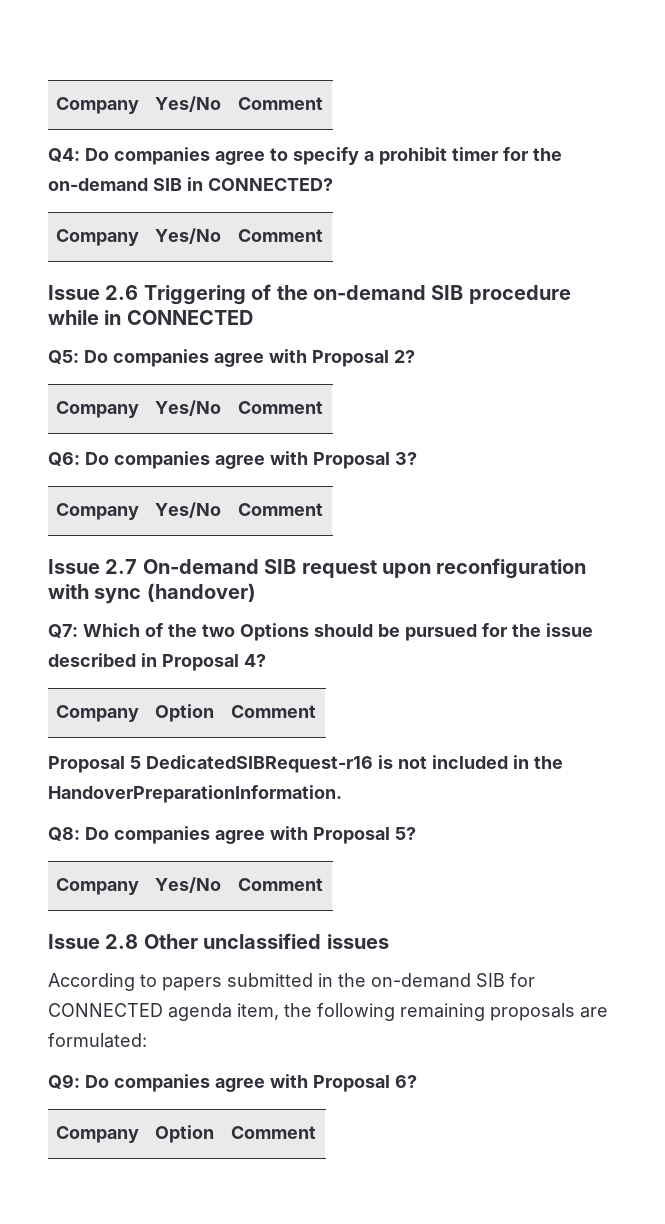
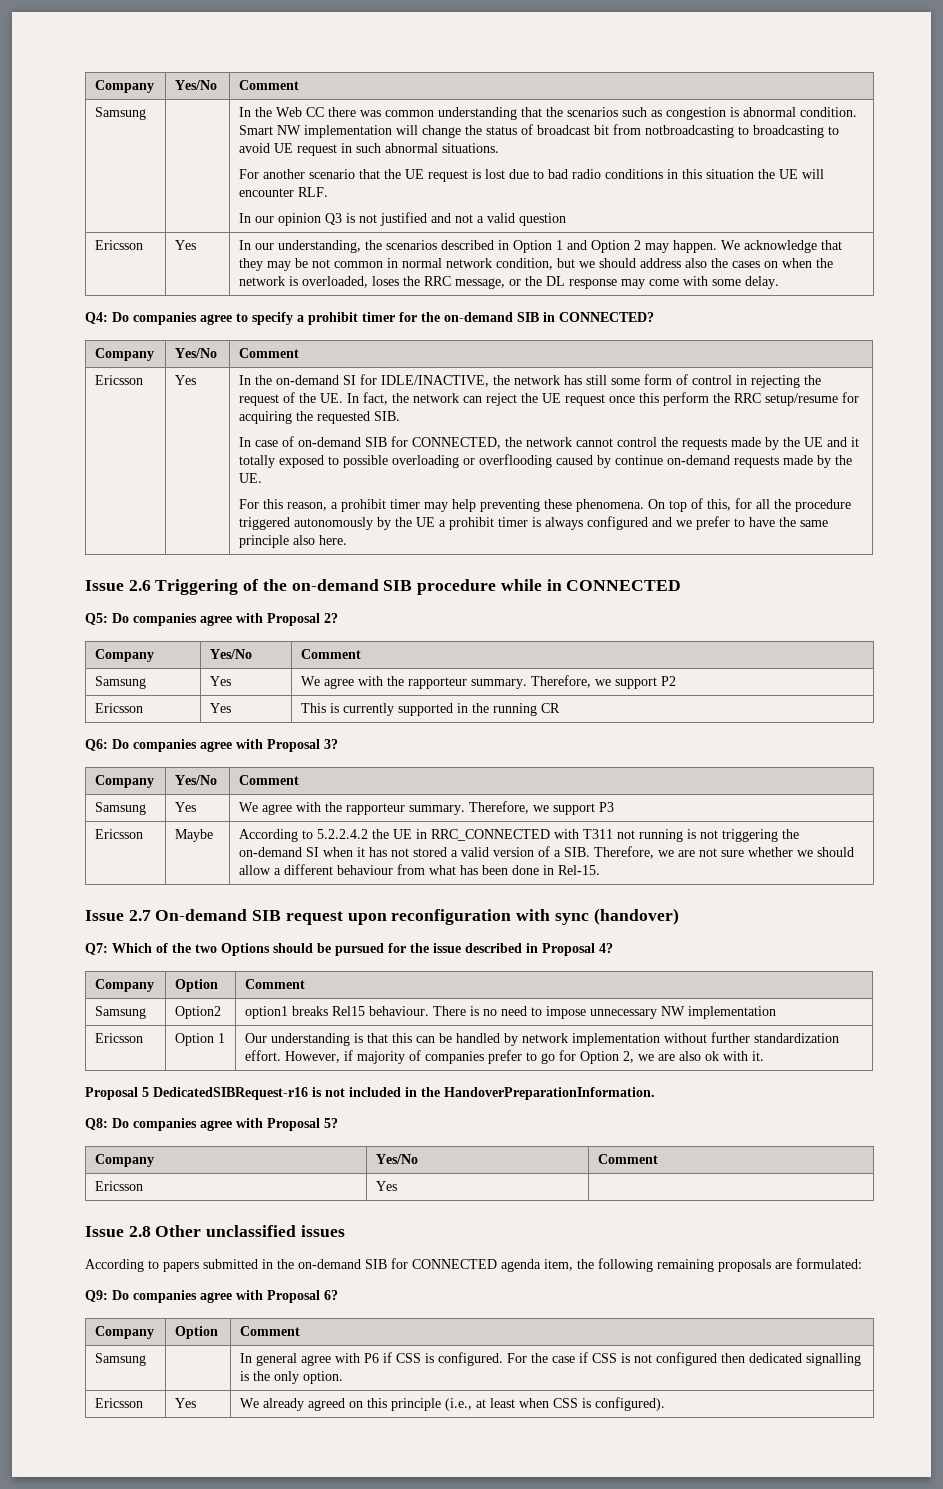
[55,97,139,114] [154,96,221,112] [237,97,323,110] Company | Yes/No | Comment -> [95,80,155,93] [175,80,218,90] [239,80,300,90] [95,107,147,120] [239,107,858,120] [239,124,840,138] [239,143,500,156] [239,169,825,182] [239,187,329,197] [239,212,567,226] [95,240,144,250] [175,240,197,250] [239,240,843,253] [239,258,834,271] [239,276,780,289] Company | Yes/No | Comment // Samsung | | In the Web CC there was common understanding that the scenarios such as congestion is abnormal condition. Smart NW implementation will change the status of broadcast bit from notbroadcasting to broadcasting to avoid UE request in such abnormal situations. // For another scenario that the UE request is lost due to bad radio conditions in this situation the UE will encounter RLF. // In our opinion Q3 is not justified and not a valid question // Ericsson | Yes | In our understanding, the scenarios described in Option 1 and Option 2 may happen. We acknowledge that they may be not common in normal network condition, but we should address also the cases on when the network is overloaded, loses the RRC message, or the DL response may come with some delay.
(323, 235) none -> [95,375,144,385] [175,375,197,385] [239,374,822,388] [239,392,860,406] [239,411,401,424] [239,436,860,450] [239,454,853,468] [239,473,263,483] [239,498,852,512] [239,516,829,530] [239,535,348,548] // Ericsson | Yes | In the on-demand SI for IDLE/INACTIVE, the network has still some form of control in rejecting the request of the UE. In fact, the network can reject the UE request once this perform the RRC setup/resume for acquiring the requested SIB. // In case of on-demand SIB for CONNECTED, the network cannot control the requests made by the UE and it totally exposed to possible overloading or overflooding caused by continue on-demand requests made by the UE. // For this reason, a prohibit timer may help preventing these phenomena. On top of this, for all the procedure triggered autonomously by the UE a prohibit timer is always configured and we prefer to have the same principle also here.
(323, 407) none -> [95,676,147,689] [210,676,232,686] [301,675,677,689] [95,703,144,713] [210,703,232,713] [301,703,561,716] // Samsung | Yes | We agree with the rapporteur summary. Therefore, we support P2 // Ericsson | Yes | This is currently supported in the running CR
(323, 509) none -> [95,802,147,815] [175,802,197,812] [239,801,615,815] [95,829,144,839] [175,829,214,842] [239,829,800,842] [239,846,855,859] [239,864,601,875] // Samsung | Yes | We agree with the rapporteur summary. Therefore, we support P3 // Ericsson | Maybe | According to 5.2.2.4.2 the UE in RRC_CONNECTED with T311 not running is not triggering the on-demand SI when it has not stored a valid version of a SIB. Therefore, we are not sure whether we should allow a different behaviour from what has been done in Rel-15.
(316, 711) none -> [95,1006,147,1019] [175,1006,222,1019] [245,1006,777,1019] [95,1033,144,1043] [175,1033,226,1046] [245,1032,840,1046] [245,1050,765,1064] // Samsung | Option2 | option1 breaks Rel15 behaviour. There is no need to impose unnecessary NW implementation // Ericsson | Option 1 | Our understanding is that this can be handled by network implementation without further standardization effort. However, if majority of companies prefer to go for Option 2, we are also ok with it.
(323, 884) none -> [95,1181,144,1191] [376,1181,398,1191] // Ericsson | Yes |
(316, 1132) none -> [95,1353,147,1366] [240,1352,862,1366] [240,1371,344,1384] [95,1398,144,1408] [175,1398,197,1408] [240,1397,666,1411] // Samsung | | In general agree with P6 if CSS is configured. For the case if CSS is not configured then dedicated signalling is the only option. // Ericsson | Yes | We already agreed on this principle (i.e., at least when CSS is configured).

